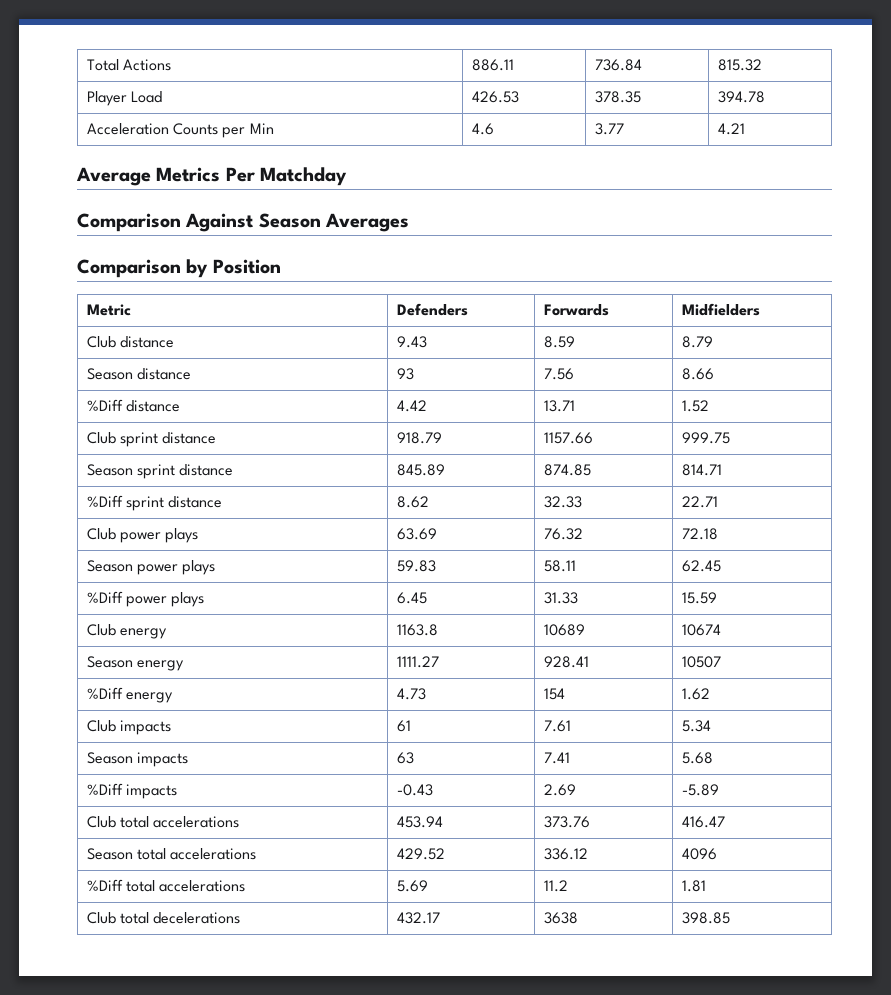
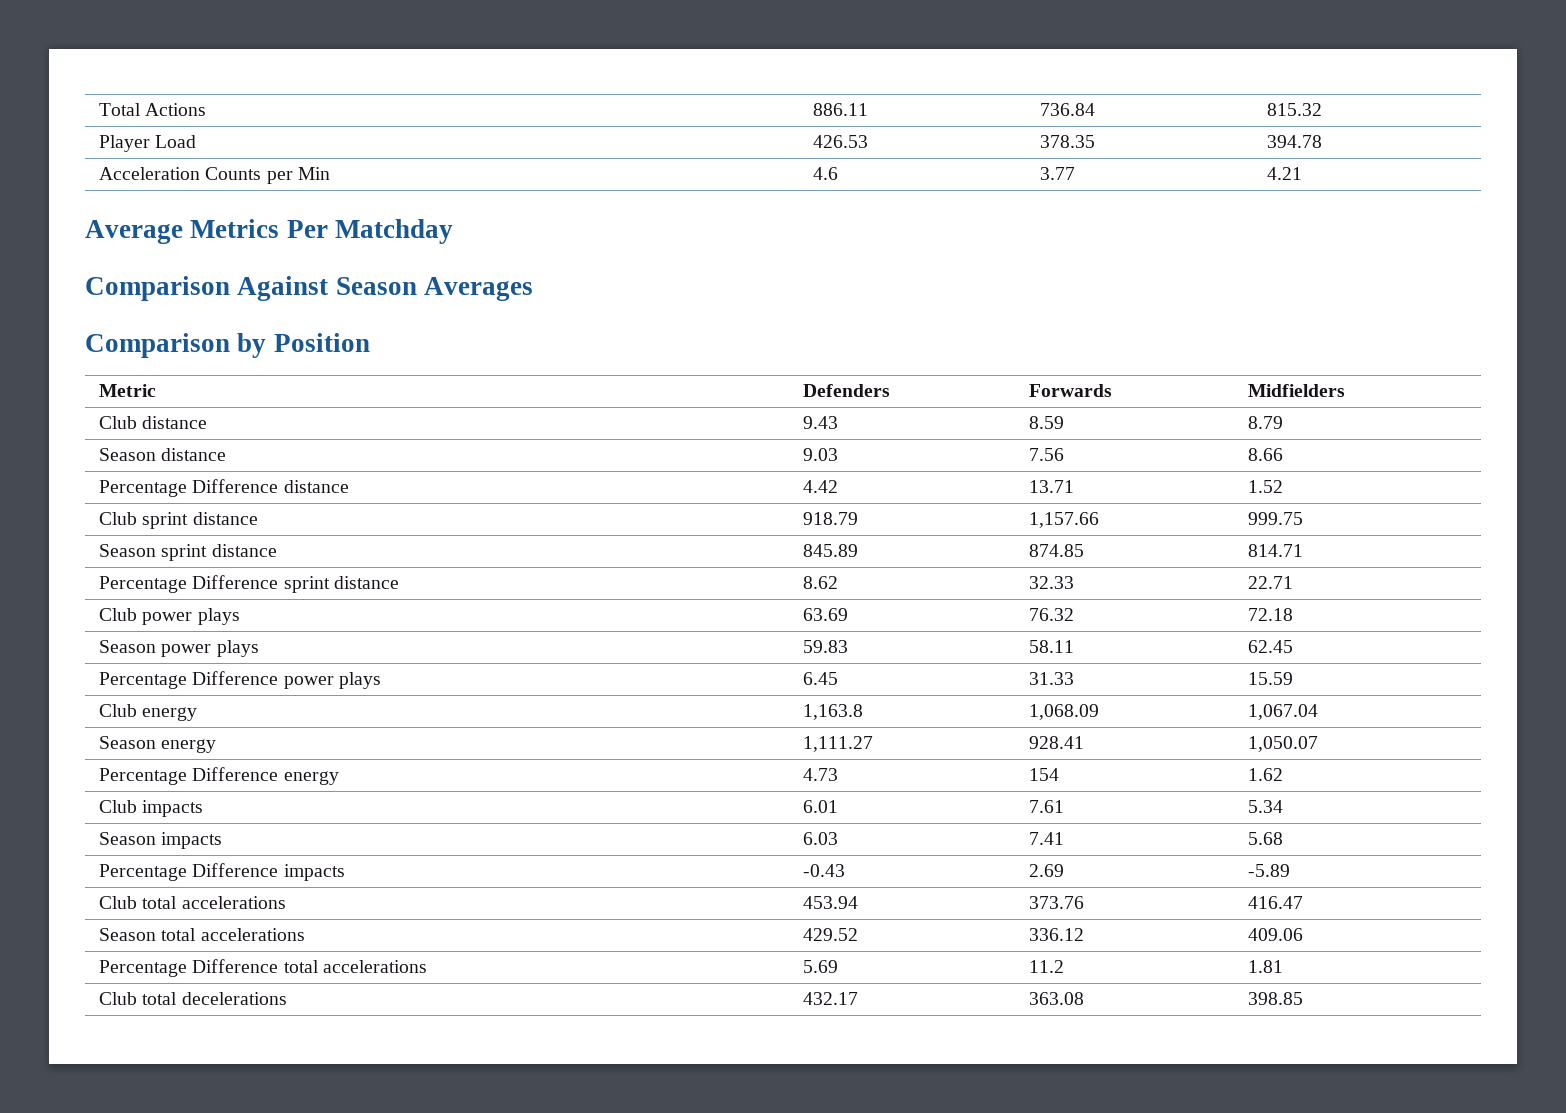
[396,368,414,380] 93 -> [802,448,838,461] 9.03
[86,399,123,411] %Diff -> [98,479,279,497] Percentage Difference
[543,432,593,444] 1157.66 -> [1028,512,1099,528] 1,157.66
[86,495,123,507] %Diff -> [98,575,279,593] Percentage Difference
[86,591,123,603] %Diff -> [98,671,279,689] Percentage Difference
[396,624,438,636] [543,624,585,636] [681,624,721,636] 1163.8 | 10689 | 10674 -> [802,704,863,720] [1028,704,1099,720] [1247,704,1318,720] 1,163.8 | 1,068.09 | 1,067.04
[396,656,439,668] 1111.27 -> [802,736,873,752] 1,111.27
[681,656,721,668] [86,687,123,699] 10507 // %Diff -> [1247,736,1318,752] [98,767,279,785] 1,050.07 // Percentage Difference
[396,720,411,732] 61 -> [802,800,838,813] 6.01
[396,752,414,764] 63 -> [802,832,838,845] 6.03
[86,783,123,795] %Diff -> [98,863,279,881] Percentage Difference
[681,848,717,860] [86,879,123,891] 4096 // %Diff -> [1247,928,1303,941] [98,959,279,977] 409.06 // Percentage Difference
[543,912,578,924] 3638 -> [1028,992,1084,1005] 363.08

